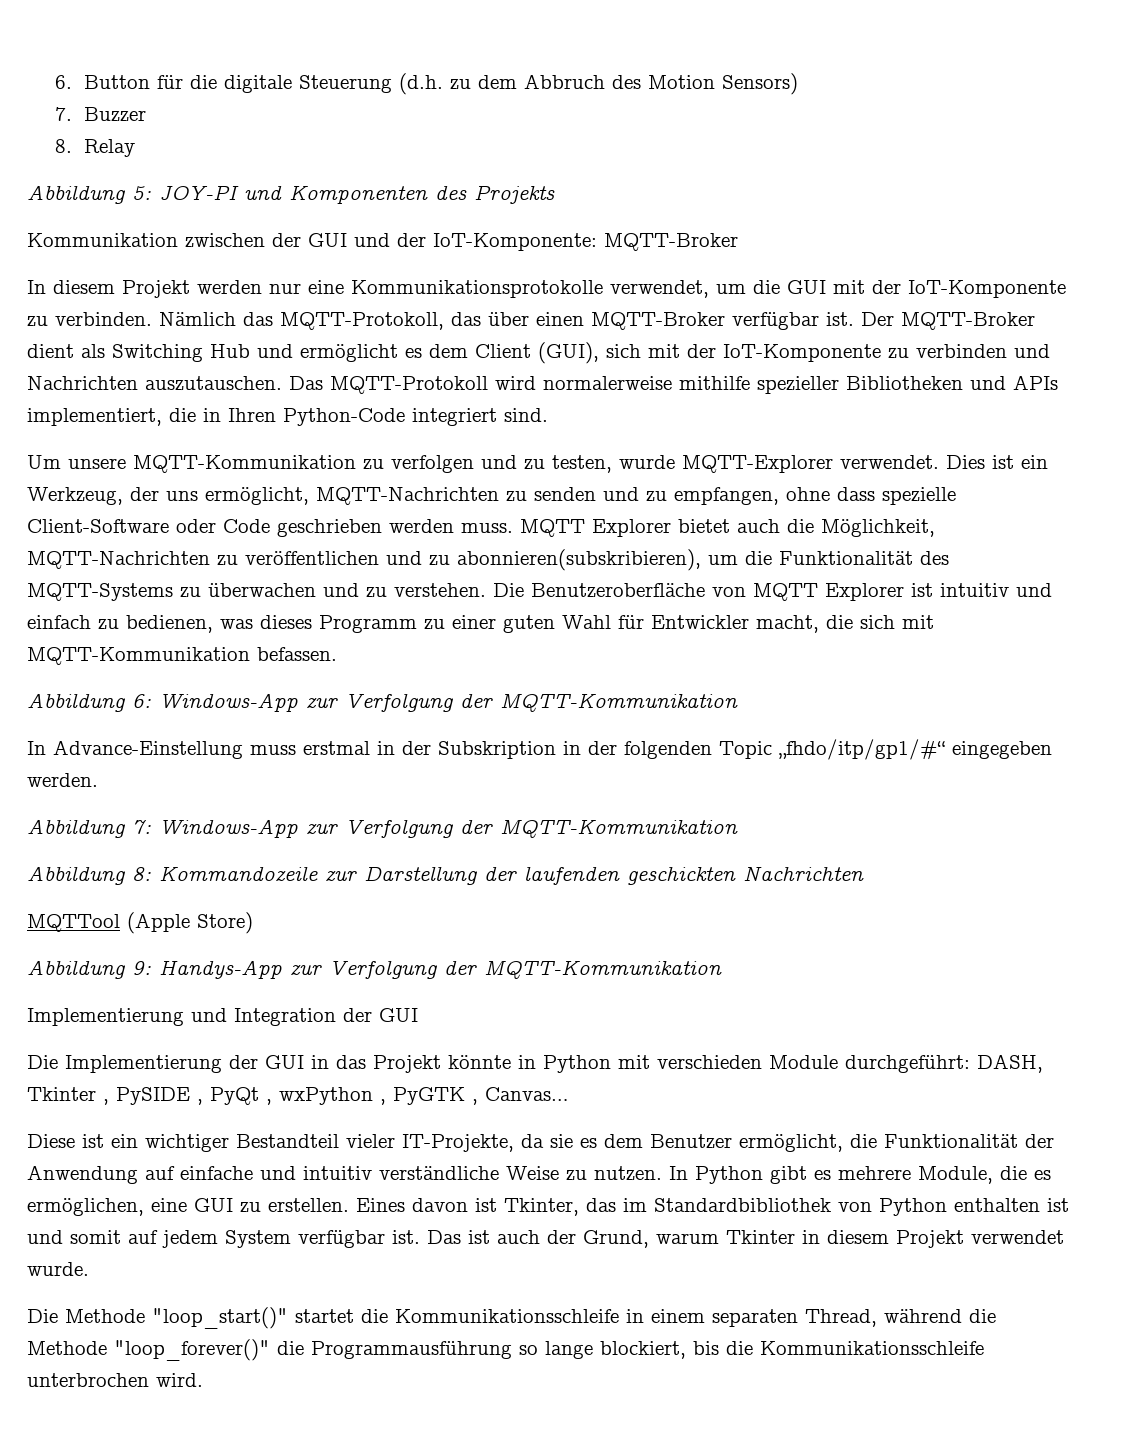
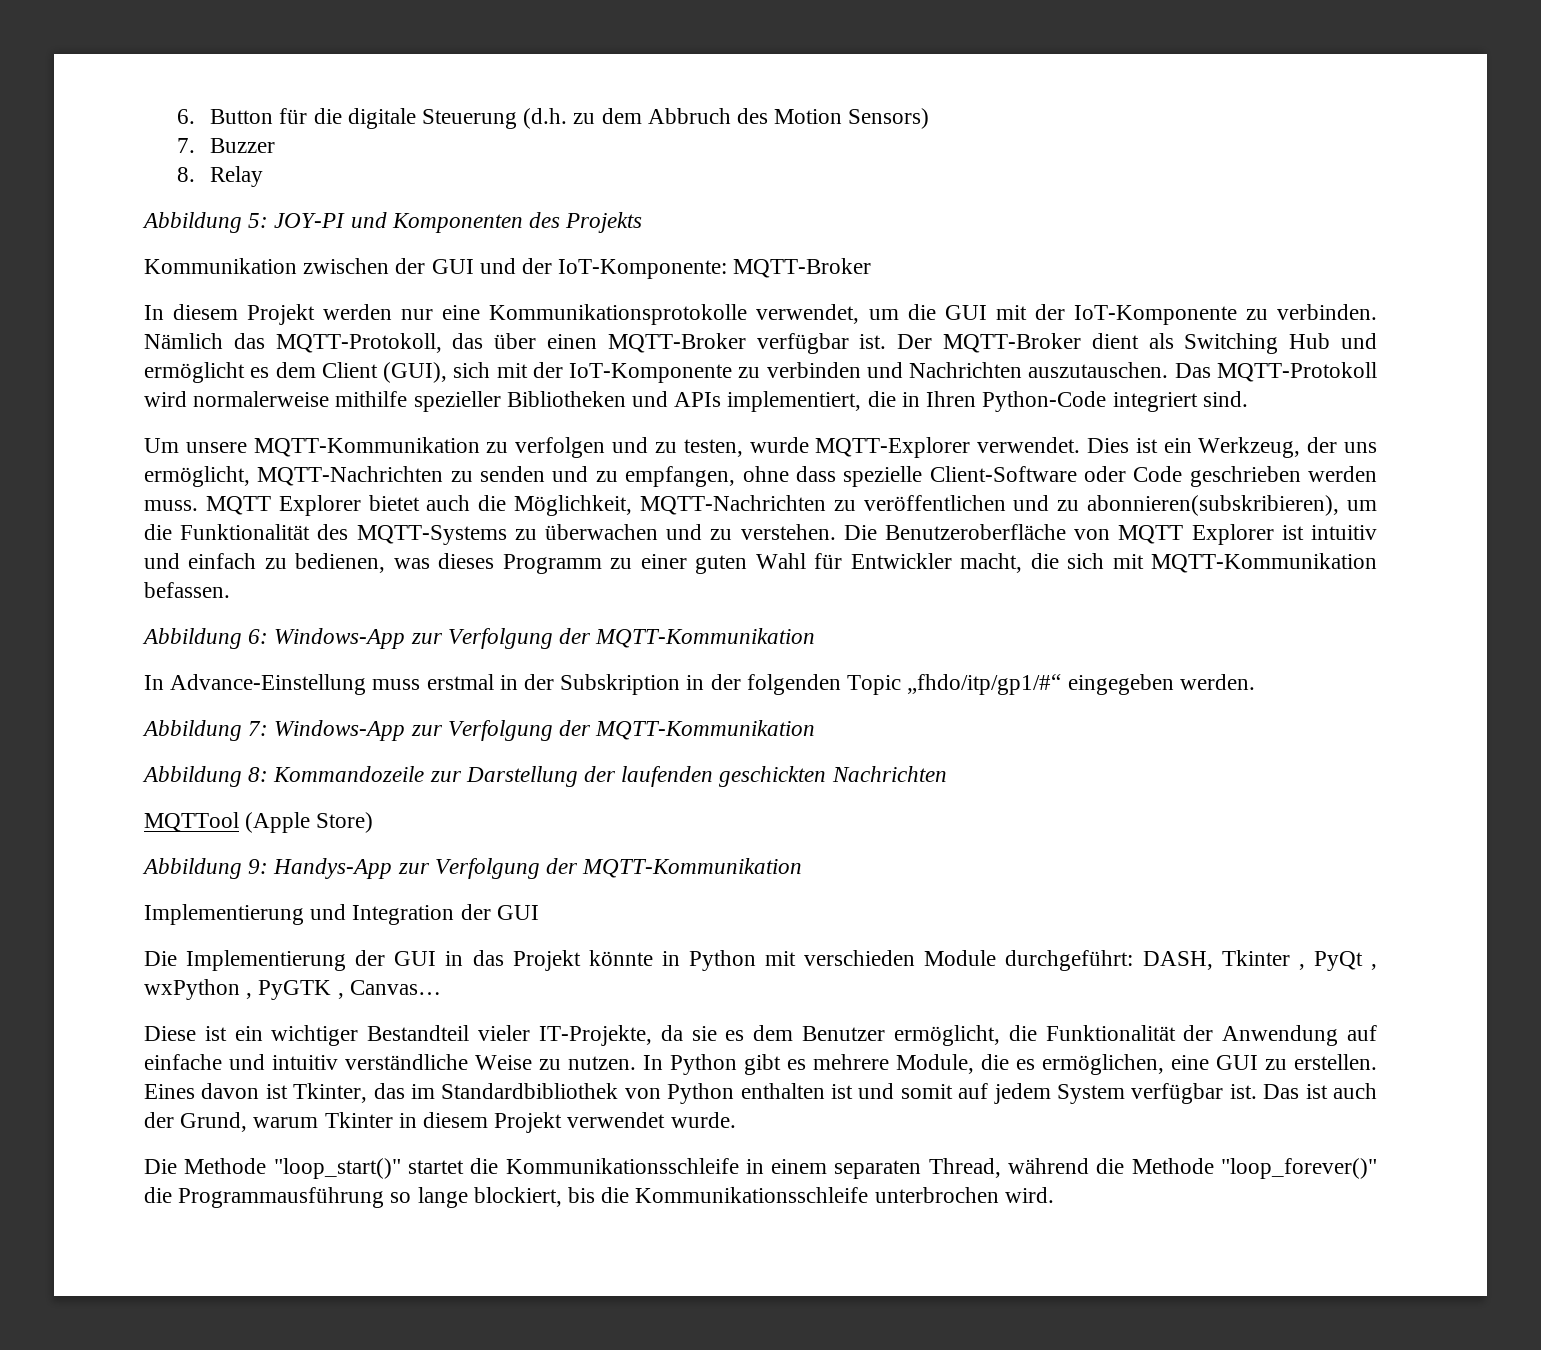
[116,1087,203,1105] PySIDE , -> (1305, 967) none

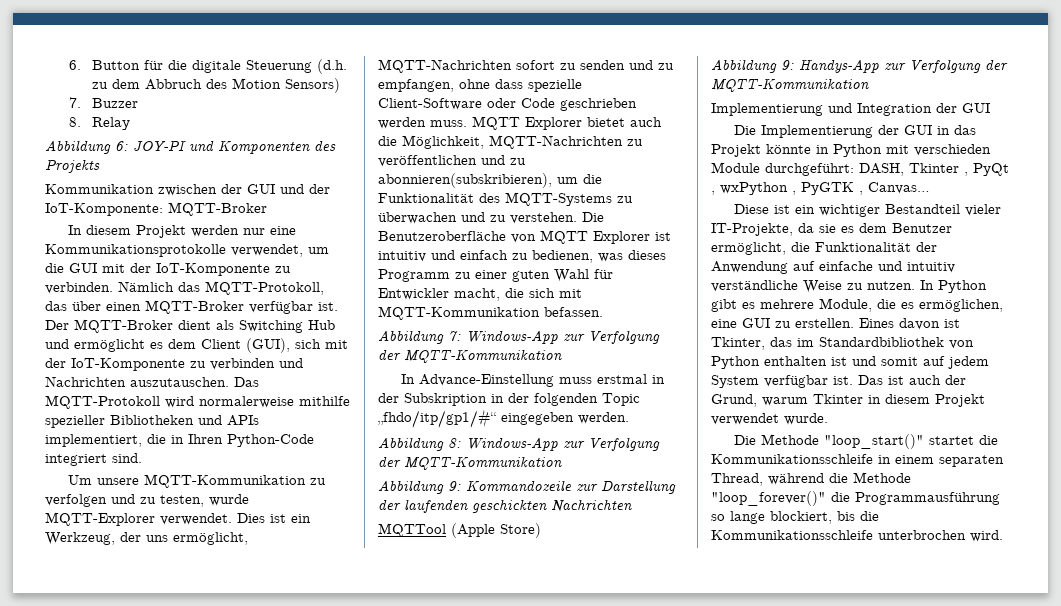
[248,213,269,228] 5: -> [115,141,128,151] 6:
(444, 476) none -> [516,60,555,70] sofort
[248,629,269,644] 6: -> [448,331,461,341] 7:
[248,721,269,736] 7: -> [448,438,461,448] 8:
[248,767,269,782] 8: -> [448,481,461,491] 9:

